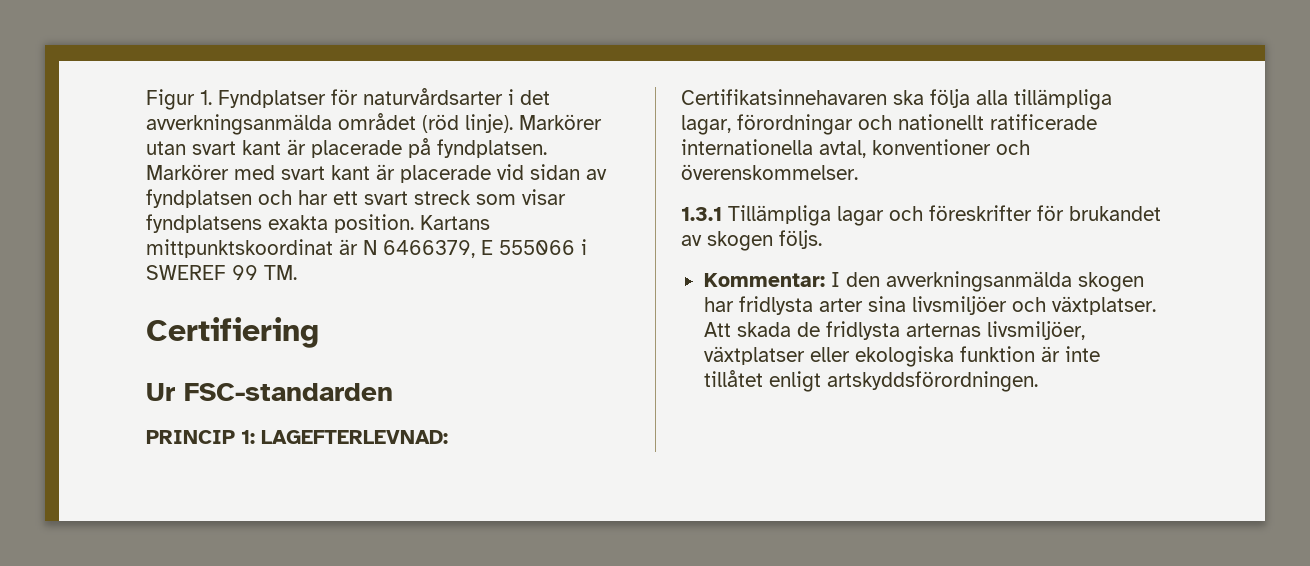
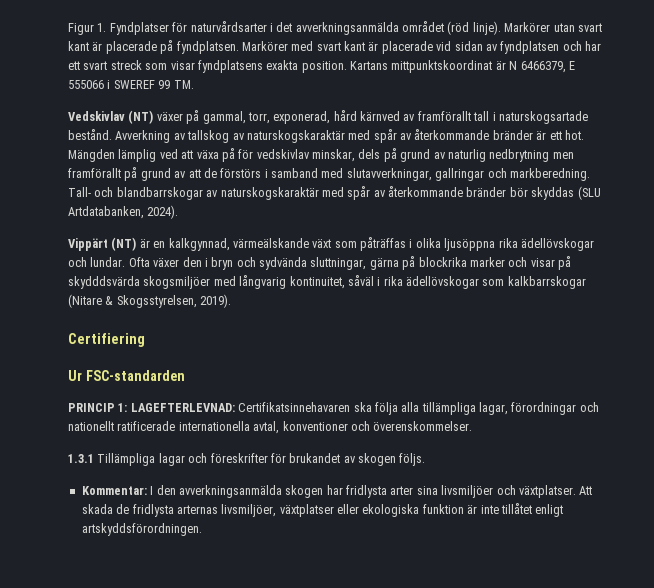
(297, 272) none -> [68,110,588,124] [68,129,584,143] [68,148,574,162] [68,167,590,181] [68,186,601,200] [68,205,179,219] [68,237,594,251] [68,256,571,270] [68,275,586,289] [68,294,232,308] // Vedskivlav (NT) växer på gammal, torr, exponerad, hård kärnved av framförallt tall i naturskogsartade bestånd. Avverkning av tallskog av naturskogskaraktär med spår av återkommande bränder är ett hot. Mängden lämplig ved att växa på för vedskivlav minskar, dels på grund av naturlig nedbrytning men framförallt på grund av att de förstörs i samband med slutavverkningar, gallringar och markberedning. Tall- och blandbarrskogar av naturskogskaraktär med spår av återkommande bränder bör skyddas (SLU Artdatabanken, 2024). // Vippärt (NT) är en kalkgynnad, värmeälskande växt som påträffas i olika ljusöppna rika ädellövskogar och lundar. Ofta växer den i bryn och sydvända sluttningar, gärna på blockrika marker och visar på skydddsvärda skogsmiljöer med långvarig kontinuitet, såväl i rika ädellövskogar som kalkbarrskogar (Nitare & Skogsstyrelsen, 2019).

